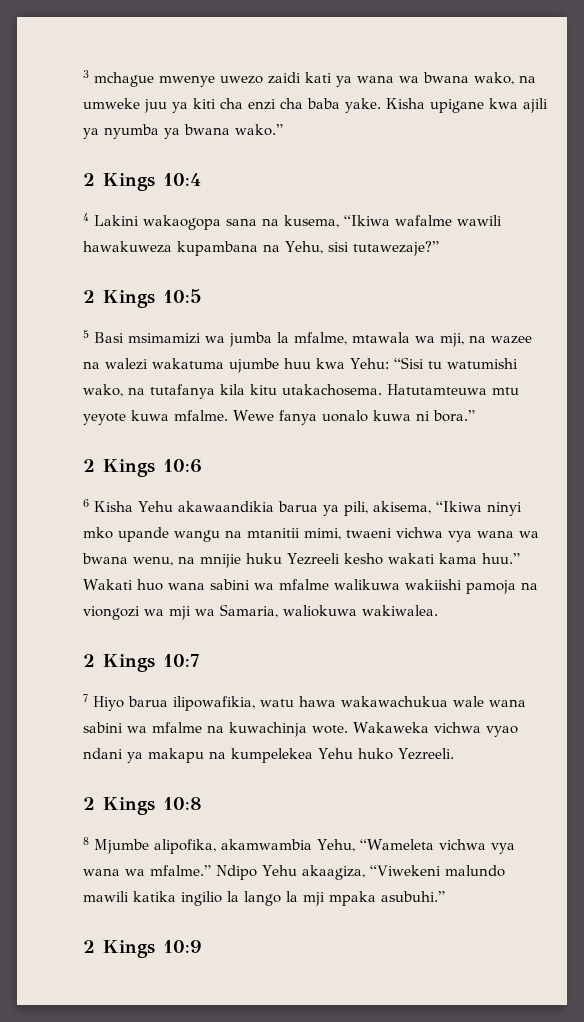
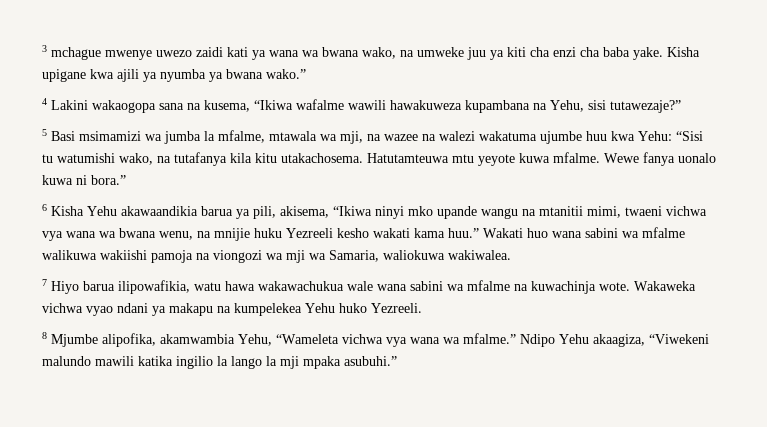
[83,173,201,191] // 2 Kings 10:4 -> (306, 74) none
[83,289,202,308] // 2 Kings 10:5 -> (681, 106) none
[83,459,202,477] // 2 Kings 10:6 -> (126, 180) none
[83,654,199,672] // 2 Kings 10:7 -> (511, 255) none
[83,797,202,815] // 2 Kings 10:8 -> (422, 308) none
[83,940,202,958] // 2 Kings 10:9 -> (397, 361) none

